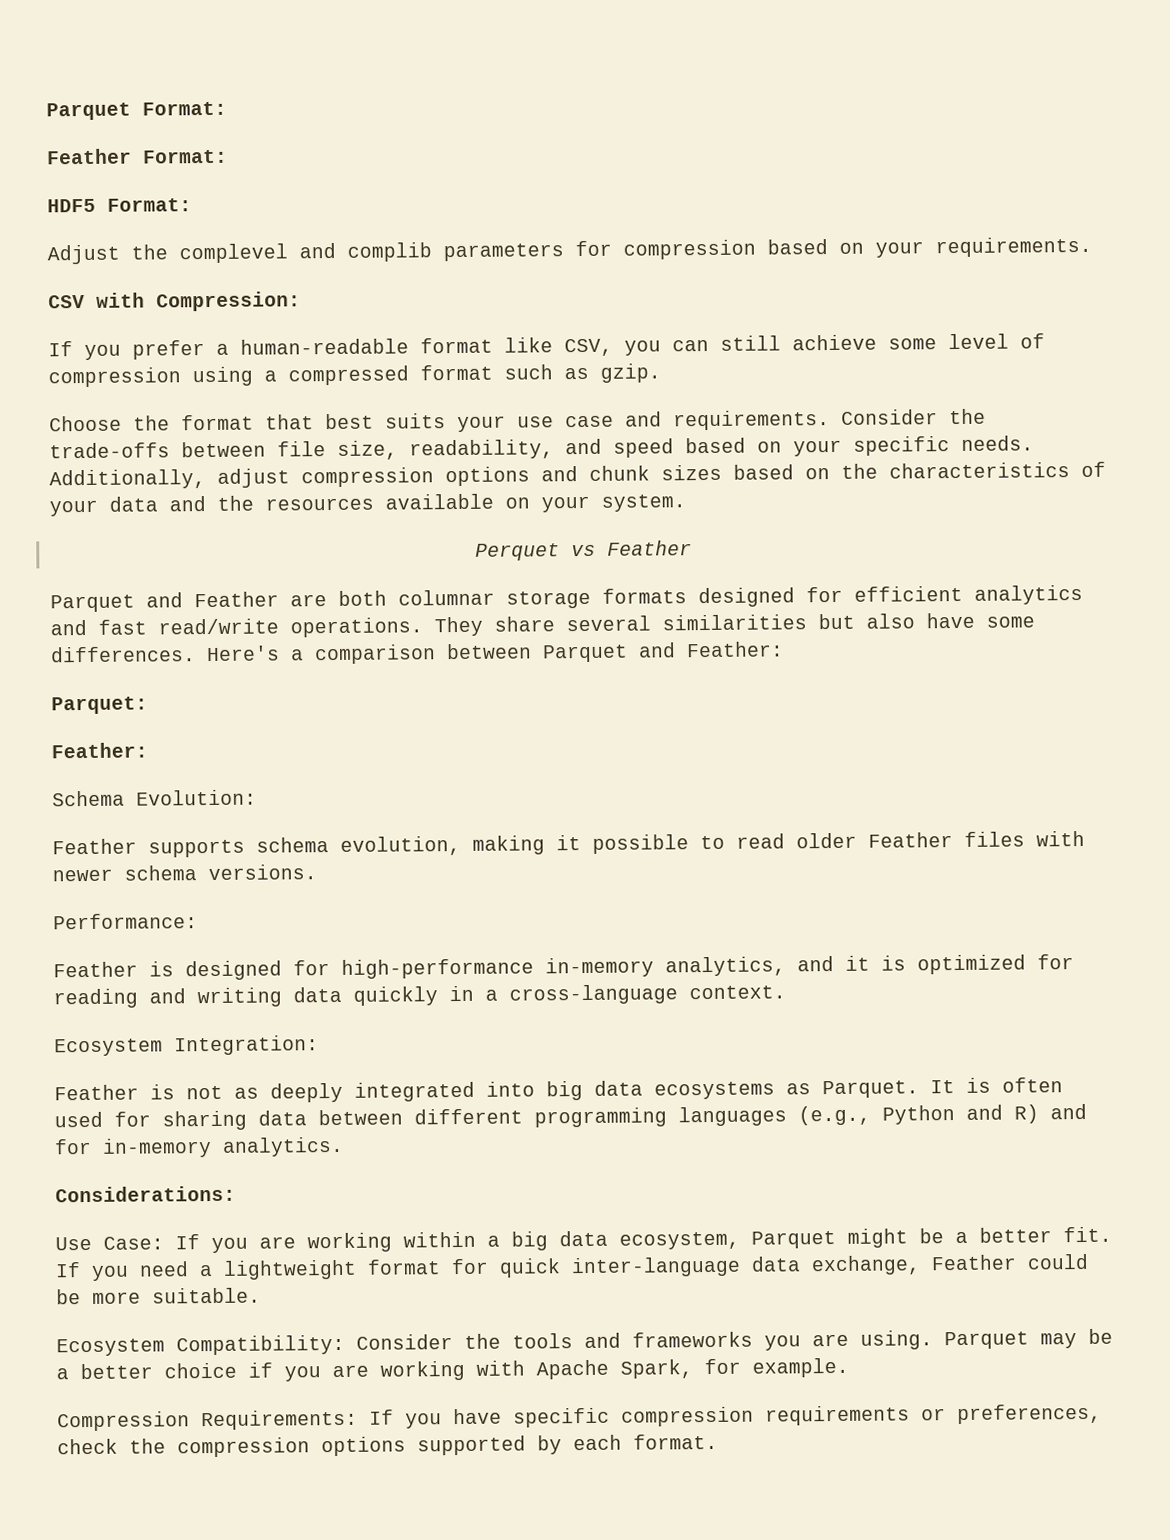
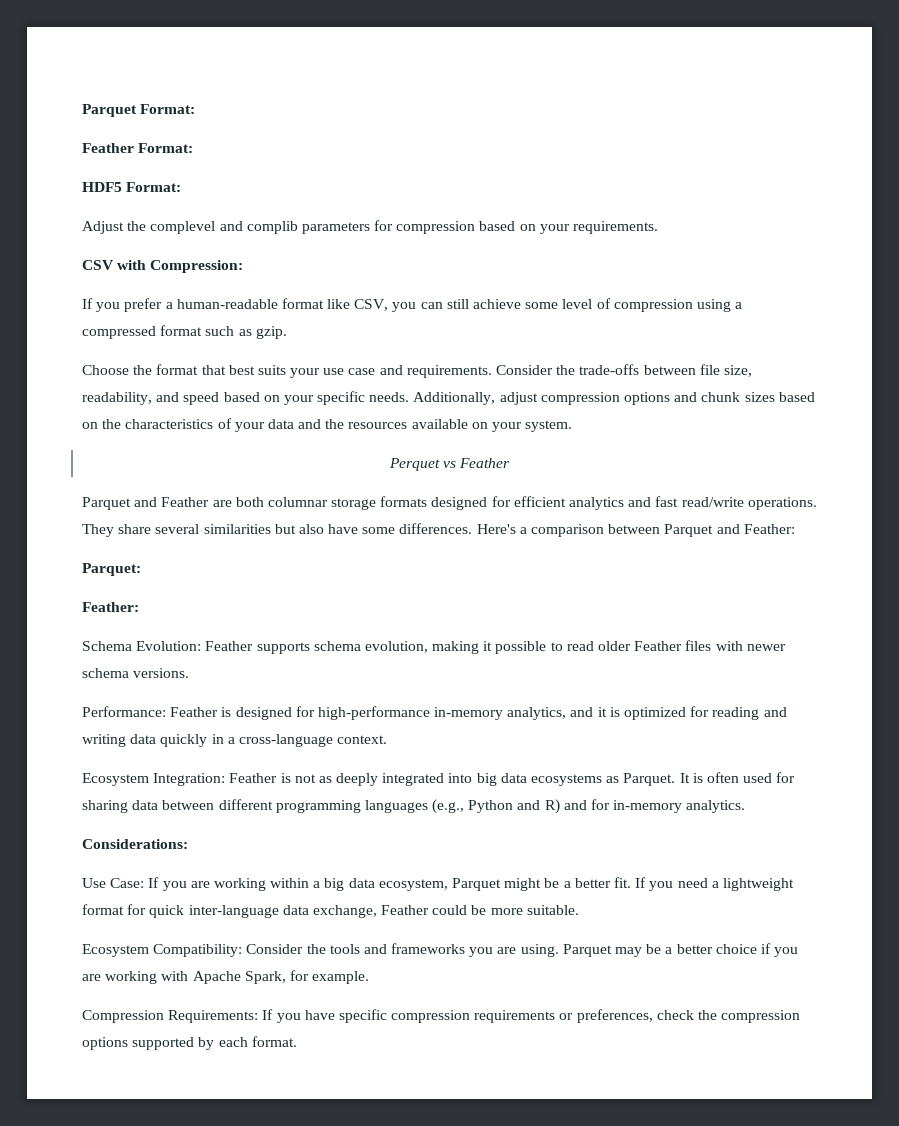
(257, 797) // -> (202, 646) none
(198, 921) // -> (166, 711) none
(319, 1045) // -> (226, 779) none

